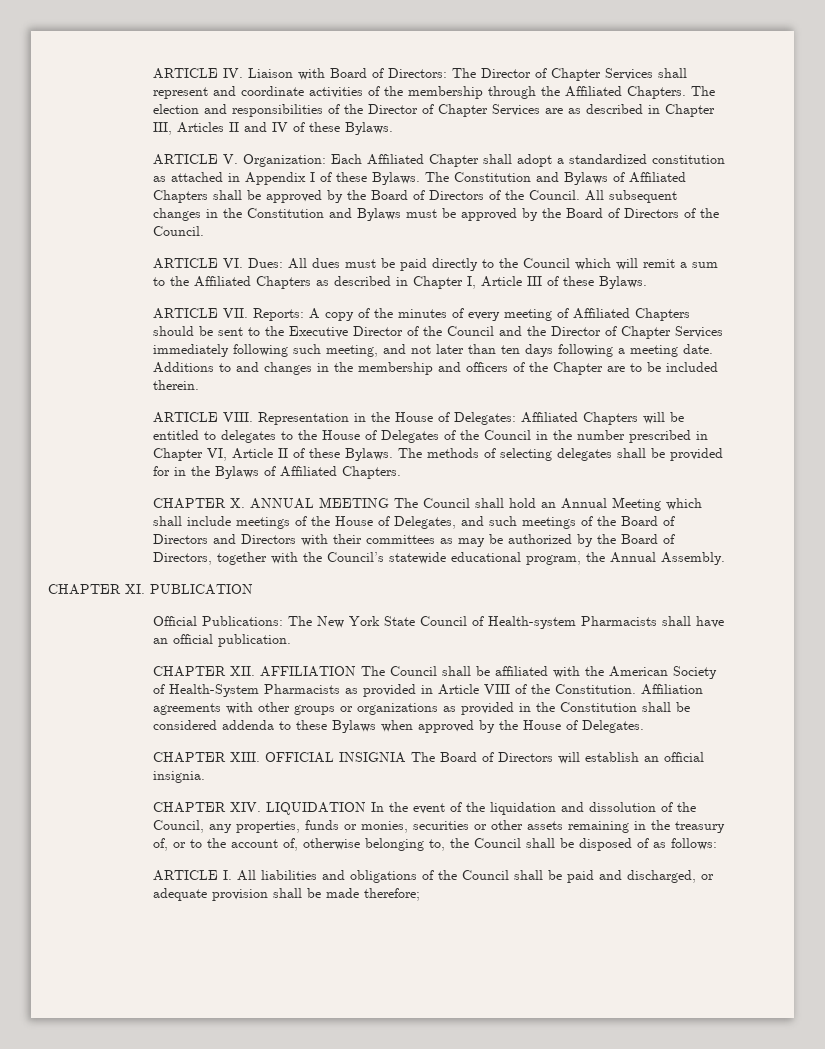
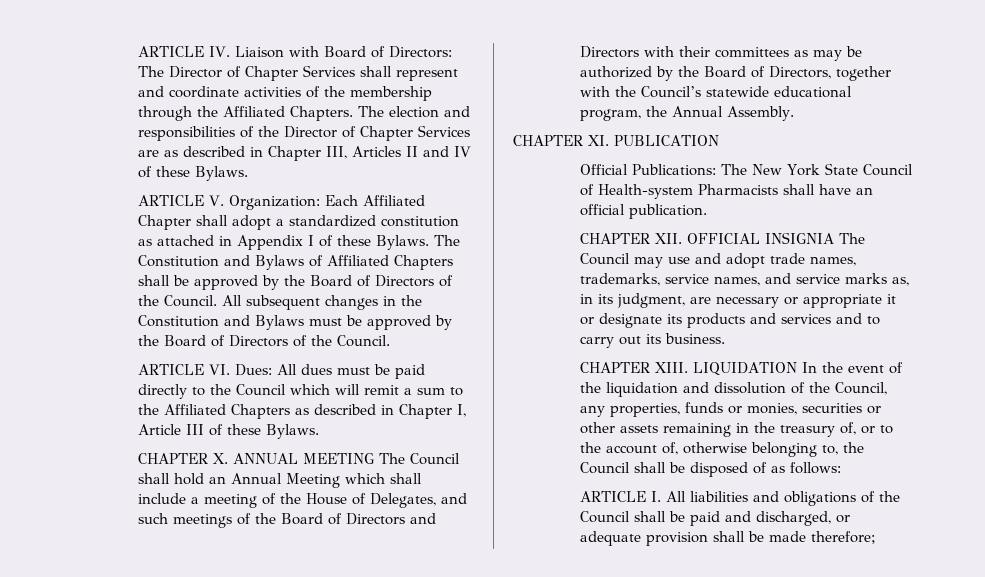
[152,308,690,321] [152,326,723,339] [152,344,713,357] [152,362,718,375] [152,380,199,390] [152,412,684,425] [152,430,708,443] [152,448,723,461] [152,466,401,479] // ARTICLE VII. Reports: A copy of the minutes of every meeting of Affiliated Chapters should be sent to the Executive Director of the Council and the Director of Chapter Services immediately following such meeting, and not later than ten days following a meeting date. Additions to and changes in the membership and officers of the Chapter are to be included therein. // ARTICLE VIII. Representation in the House of Delegates: Affiliated Chapters will be entitled to delegates to the House of Delegates of the Council in the number prescribed in Chapter VI, Article II of these Bylaws. The methods of selecting delegates shall be provided for in the Bylaws of Affiliated Chapters. -> (319, 431) none
[235,517,290,529] meetings -> [190,494,257,508] a meeting
[259,666,717,679] [152,684,703,697] [152,702,690,715] [152,720,644,733] [152,752,704,764] [152,771,205,783] [152,802,261,813] AFFILIATION The Council shall be affiliated with the American Society of Health-System Pharmacists as provided in Article VIII of the Constitution. Affiliation agreements with other groups or organizations as provided in the Constitution shall be considered addenda to these Bylaws when approved by the House of Delegates. // CHAPTER XIII. OFFICIAL INSIGNIA The Board of Directors will establish an official insignia. // CHAPTER XIV. -> [686,232,865,244] [579,253,856,268] [579,273,909,286] [579,293,896,308] [579,313,880,328] [579,333,725,348] [579,362,688,373] OFFICIAL INSIGNIA The Council may use and adopt trade names, trademarks, service names, and service marks as, in its judgment, are necessary or appropriate it or designate its products and services and to carry out its business. // CHAPTER XIII.

